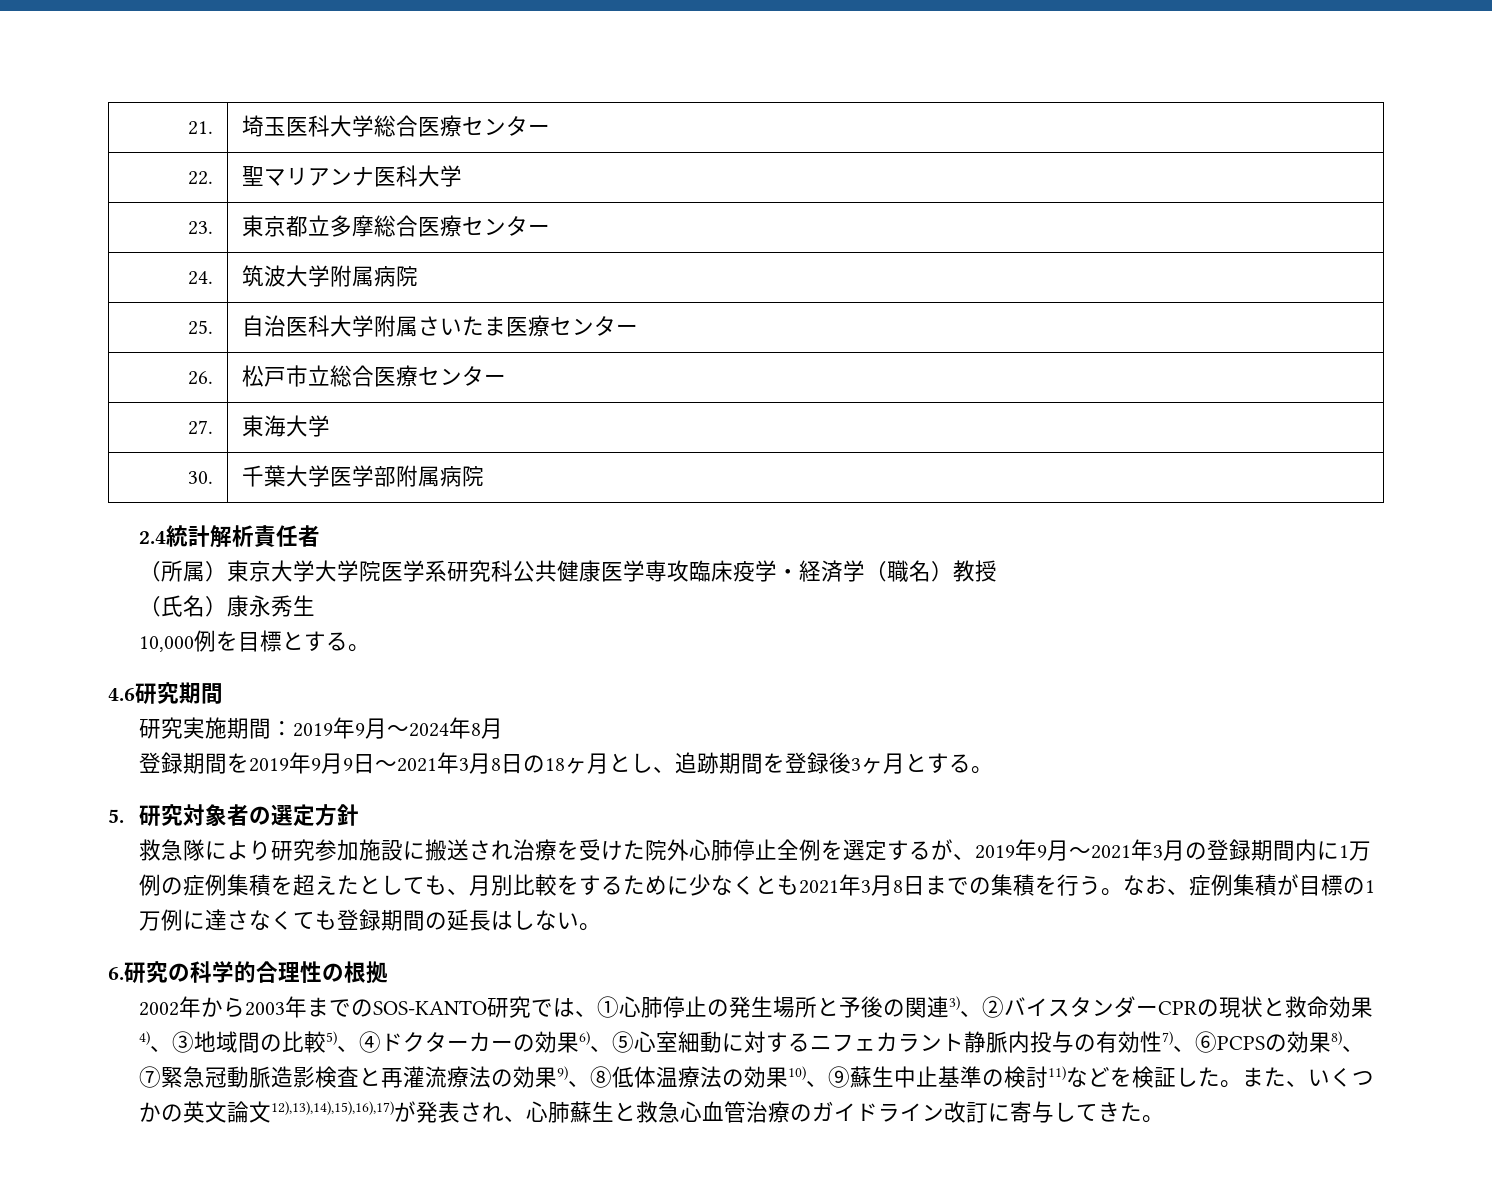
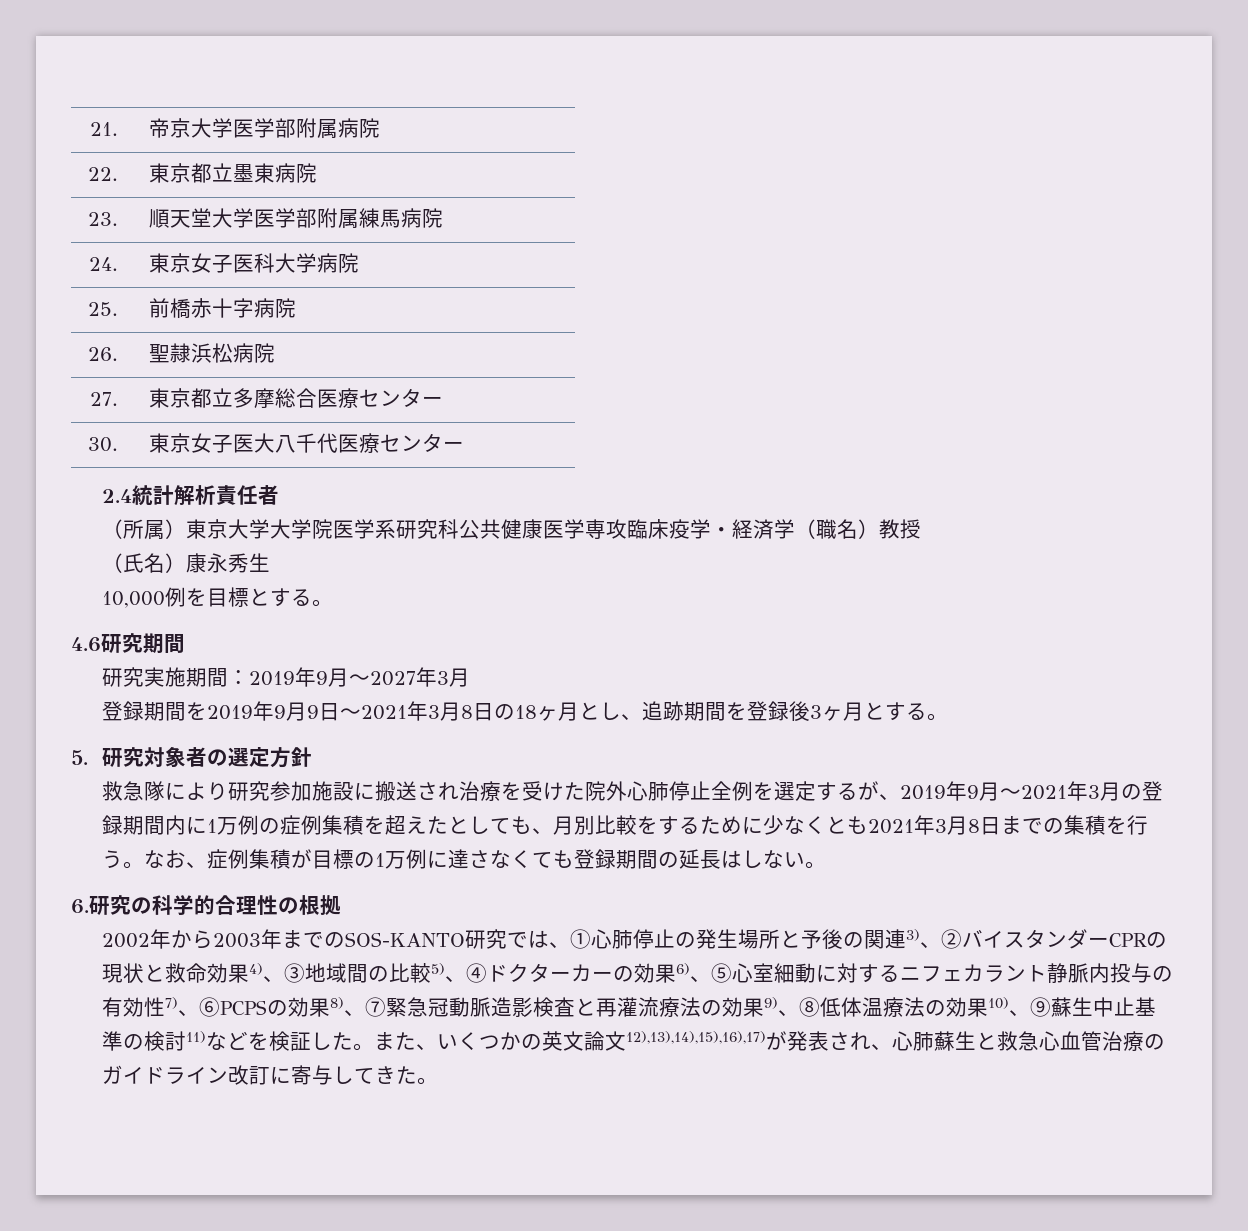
[242,115,551,137] [187,171,213,185] [242,165,463,187] [187,221,213,235] 埼玉医科大学総合医療センター // 22. | 聖マリアンナ医科大学 // 23. -> [148,118,380,139] [88,167,119,181] [148,163,317,183] [88,212,119,226] [148,208,443,229] [89,257,119,271] [148,253,359,273] [88,302,119,316] [148,298,296,319] [88,347,119,361] [148,343,275,363] [90,392,119,406] 帝京大学医学部附属病院 // 22. | 東京都立墨東病院 // 23. | 順天堂大学医学部附属練馬病院 // 24. | 東京女子医科大学病院 // 25. | 前橋赤十字病院 // 26. | 聖隷浜松病院 // 27.
[187,271,213,285] [242,265,419,287] [187,320,213,335] [242,315,639,337] [187,371,213,385] [242,365,507,387] [187,420,213,435] [242,415,331,437] [187,471,213,484] [242,465,485,487] 24. | 筑波大学附属病院 // 25. | 自治医科大学附属さいたま医療センター // 26. | 松戸市立総合医療センター // 27. | 東海大学 // 30. | 千葉大学医学部附属病院 -> [88,437,119,452] [148,433,464,453] 30. | 東京女子医大八千代医療センター
[409,717,482,739] 2024年8 -> [370,667,450,687] 2027年3

